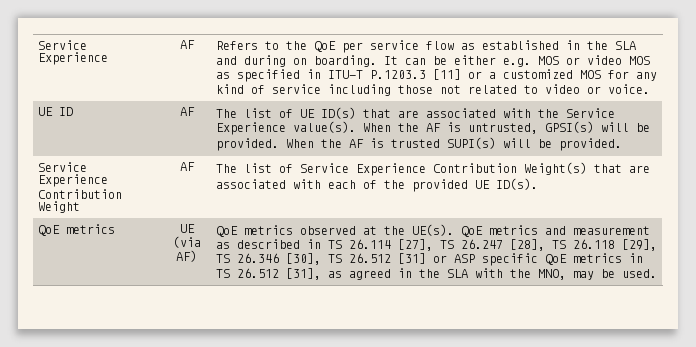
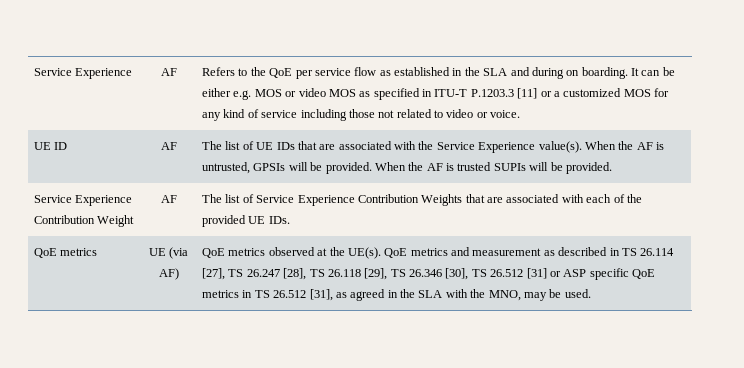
[320,107,356,119] ID(s) -> [276,142,295,150] IDs
[544,121,594,133] GPSI(s) -> [253,163,286,171] GPSIs
[446,137,496,149] SUPI(s) -> [493,163,526,171] SUPIs
[523,162,587,175] Weight(s) -> [421,194,463,206] Weights
[495,178,538,190] ID(s). -> [268,216,290,224] IDs.

